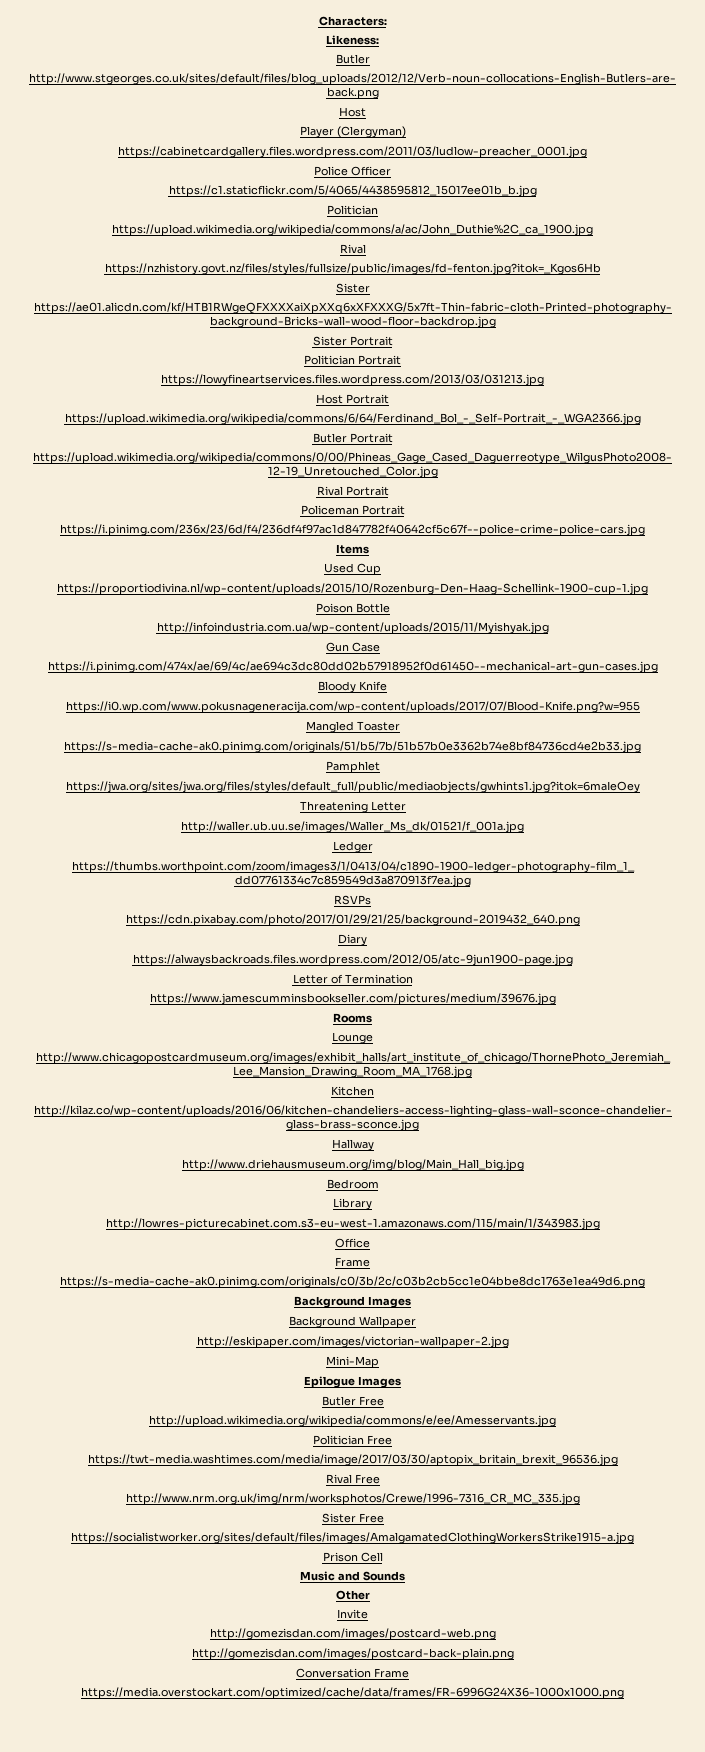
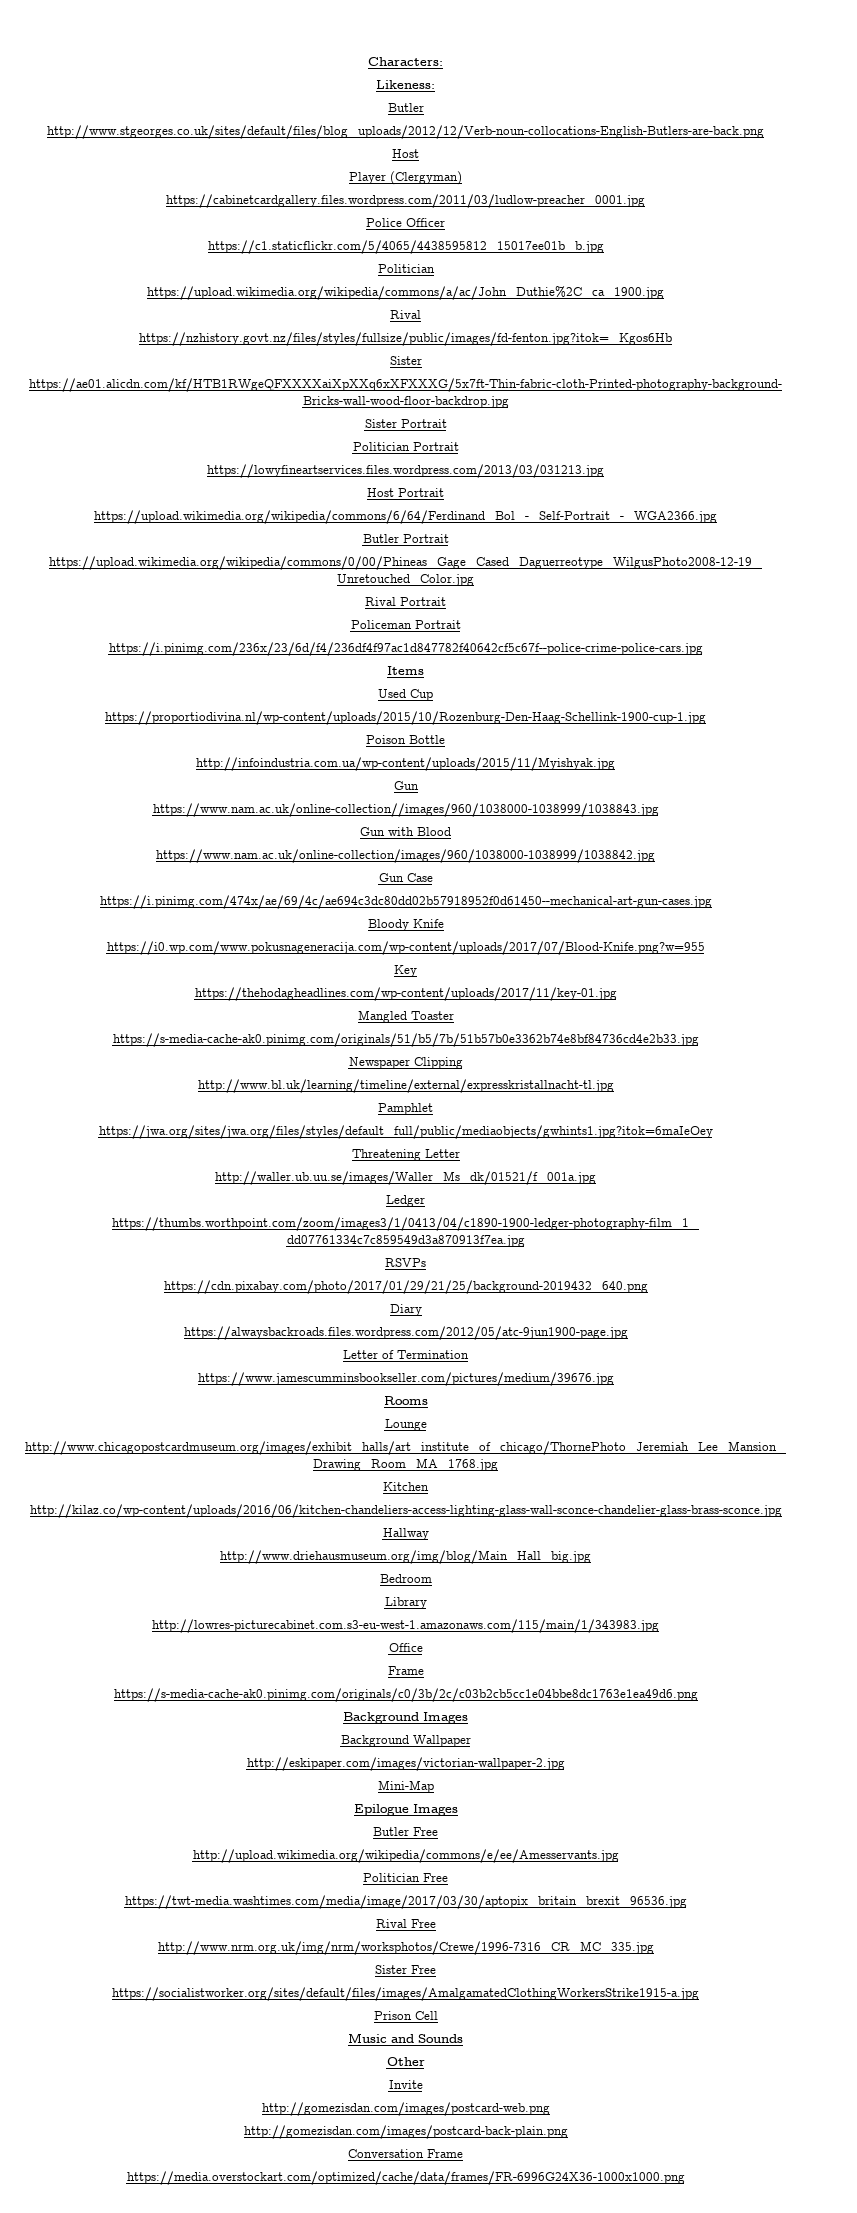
(349, 647) none -> [152,803,659,817] [360,827,451,836] [156,849,655,863] [378,873,404,882] // https://www.nam.ac.uk/online-collection//images/960/1038000-1038999/1038843.jpg // Gun with Blood // https://www.nam.ac.uk/online-collection/images/960/1038000-1038999/1038842.jpg // Gun
(640, 707) none -> [394,965,417,977] [194,987,617,1001] // Key // https://thehodagheadlines.com/wp-content/uploads/2017/11/key-01.jpg
(641, 747) none -> [348,1057,463,1069] [197,1079,614,1093] // Newspaper Clipping // http://www.bl.uk/learning/timeline/external/expresskristallnacht-tl.jpg

